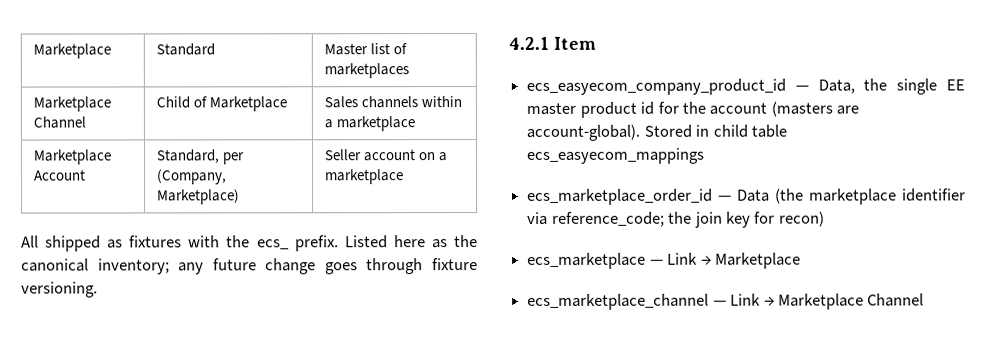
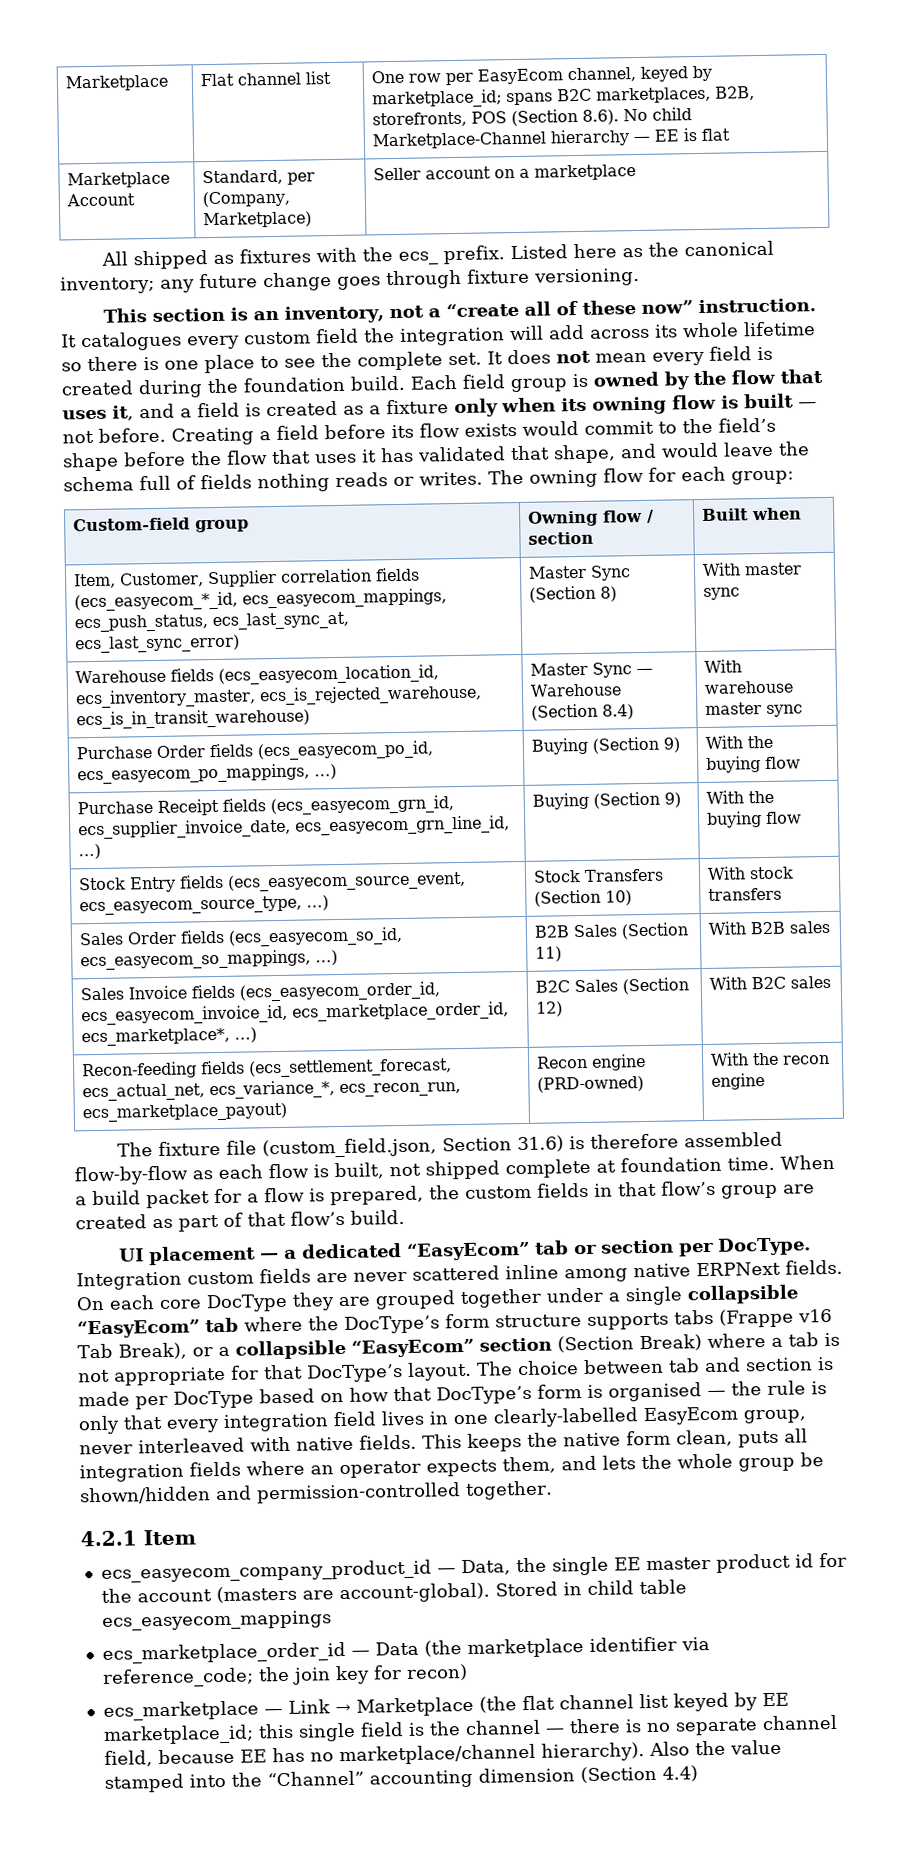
[32,43,111,59] [155,43,215,56] [323,43,408,56] [323,63,409,79] [32,96,111,112] [32,116,86,129] [155,96,288,112] [323,96,463,109] [323,116,416,132] Marketplace | Standard | Master list of marketplaces // Marketplace Channel | Child of Marketplace | Sales channels within a marketplace -> [64,74,169,92] [199,71,331,87] [370,65,712,86] [371,86,755,109] [371,107,692,128] [371,128,730,150] Marketplace | Flat channel list | One row per EasyEcom channel, keyed by marketplace_id; spans B2C marketplaces, B2B, storefronts, POS (Section 8.6). No child Marketplace-Channel hierarchy — EE is flat
(98, 289) none -> [103,298,816,324] [61,321,816,352] [61,346,773,374] [61,368,823,399] [62,393,817,421] [62,417,776,446] [63,441,810,472] [63,466,794,493] [72,517,249,533] [527,509,654,527] [527,531,594,545] [701,507,802,521] [72,567,420,589] [73,588,447,612] [73,611,349,633] [74,634,240,654] [527,565,631,581] [528,585,617,603] [701,562,802,576] [702,587,740,600] [74,664,439,685] [74,684,482,709] [75,708,310,730] [529,662,653,678] [529,683,622,697] [530,703,634,721] [703,659,742,673] [703,680,794,694] [704,702,803,717] [75,740,434,761] [76,763,337,785] [530,736,680,755] [704,735,773,749] [705,756,801,773] [76,795,454,816] [77,815,510,840] [77,843,101,860] [531,791,681,810] [705,790,774,804] [705,811,802,828] [77,871,466,893] [78,895,329,916] [532,868,664,883] [533,889,632,907] [706,866,794,880] [707,887,782,901] [78,926,403,947] [79,949,338,971] [533,922,689,940] [534,946,562,962] [707,920,830,935] [79,981,440,1002] [80,1001,509,1026] [80,1027,257,1047] [534,977,689,995] [535,1001,563,1017] [708,975,831,990] [81,1058,452,1080] [81,1080,461,1102] [81,1102,287,1123] [535,1053,646,1071] [536,1076,644,1093] [709,1052,830,1066] [710,1073,765,1090] [117,1131,784,1159] [74,1154,835,1186] [75,1180,815,1209] [75,1209,405,1232] [119,1237,812,1266] [76,1259,843,1291] [76,1284,799,1313] [77,1308,832,1339] [77,1332,840,1360] [78,1356,834,1386] [78,1380,827,1410] [78,1406,807,1435] [79,1428,808,1455] [79,1452,824,1483] [79,1480,553,1505] // This section is an inventory, not a “create all of these now” instruction. It catalogues every custom field the integration will add across its whole lifetime so there is one place to see the complete set. It does not mean every field is created during the foundation build. Each field group is owned by the flow that uses it, and a field is created as a fixture only when its owning flow is built — not before. Creating a field before its flow exists would commit to the field’s shape before the flow that uses it has validated that shape, and would leave the schema full of fields nothing reads or writes. The owning flow for each group: // Custom-field group | Owning flow / section | Built when // Item, Customer, Supplier correlation fields (ecs_easyecom_*_id, ecs_easyecom_mappings, ecs_push_status, ecs_last_sync_at, ecs_last_sync_error) | Master Sync (Section 8) | With master sync // Warehouse fields (ecs_easyecom_location_id, ecs_inventory_master, ecs_is_rejected_warehouse, ecs_is_in_transit_warehouse) | Master Sync — Warehouse (Section 8.4) | With warehouse master sync // Purchase Order fields (ecs_easyecom_po_id, ecs_easyecom_po_mappings, …) | Buying (Section 9) | With the buying flow // Purchase Receipt fields (ecs_easyecom_grn_id, ecs_supplier_invoice_date, ecs_easyecom_grn_line_id, …) | Buying (Section 9) | With the buying flow // Stock Entry fields (ecs_easyecom_source_event, ecs_easyecom_source_type, …) | Stock Transfers (Section 10) | With stock transfers // Sales Order fields (ecs_easyecom_so_id, ecs_easyecom_so_mappings, …) | B2B Sales (Section 11) | With B2B sales // Sales Invoice fields (ecs_easyecom_order_id, ecs_easyecom_invoice_id, ecs_marketplace_order_id, ecs_marketplace*, …) | B2C Sales (Section 12) | With B2C sales // Recon-feeding fields (ecs_settlement_forecast, ecs_actual_net, ecs_variance_*, ecs_recon_run, ecs_marketplace_payout) | Recon engine (PRD-owned) | With the recon engine // The fixture file (custom_field.json, Section 31.6) is therefore assembled flow-by-flow as each flow is built, not shipped complete at foundation time. When a build packet for a flow is prepared, the custom fields in that flow’s group are created as part of that flow’s build. // UI placement — a dedicated “EasyEcom” tab or section per DocType. Integration custom fields are never scattered inline among native ERPNext fields. On each core DocType they are grouped together under a single collapsible “EasyEcom” tab where the DocType’s form structure supports tabs (Frappe v16 Tab Break), or a collapsible “EasyEcom” section (Section Break) where a tab is not appropriate for that DocType’s layout. The choice between tab and section is made per DocType based on how that DocType’s form is organised — the rule is only that every integration field lives in one clearly-labelled EasyEcom group, never interleaved with native fields. This keeps the native form clean, puts all integration fields where an operator expects them, and lets the whole group be shown/hidden and permission-controlled together.
[527,293,925,310] // ecs_marketplace_channel — Link → Marketplace Channel -> [478,1692,789,1713] [102,1714,838,1745] [103,1739,782,1767] [103,1765,698,1793] (the flat channel list keyed by EE marketplace_id; this single field is the channel — there is no separate channel field, because EE has no marketplace/channel hierarchy). Also the value stamped into the “Channel” accounting dimension (Section 4.4)

